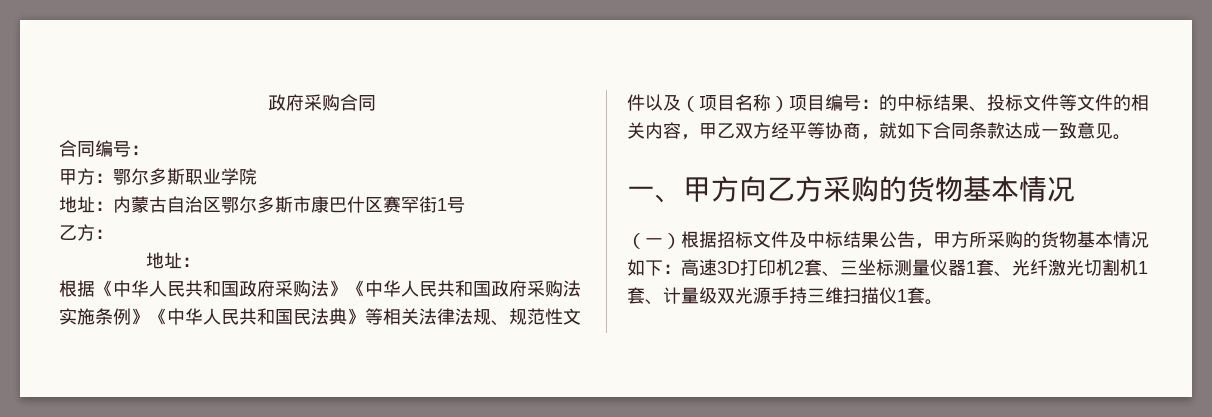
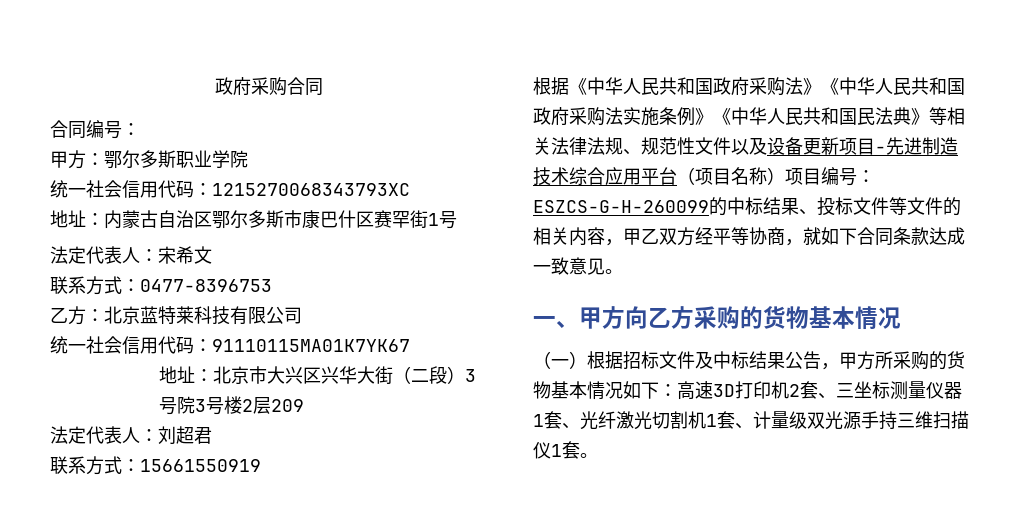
(257, 176) none -> [50,180,410,198] // 统一社会信用代码：1215270068343793XC
[59,224,113,241] [145,252,200,269] 乙方： // 地址： -> [50,246,212,264] [50,276,272,295] [50,306,302,325] [50,336,410,354] [158,366,476,384] [158,396,304,415] [50,426,212,444] [50,456,261,475] 法定代表人：宋希文 // 联系方式：0477-8396753 // 乙方：北京蓝特莱科技有限公司 // 统一社会信用代码：91110115MA01K7YK67 // 地址：北京市大兴区兴华大街（二段）3号院3号楼2层209 // 法定代表人：刘超君 // 联系方式：15661550919
(681, 103) none -> [767,137,958,155] [533,167,677,186] 设备更新项目-先进制造技术综合应用平台
(879, 104) none -> [533,200,709,213] ESZCS-G-H-260099

